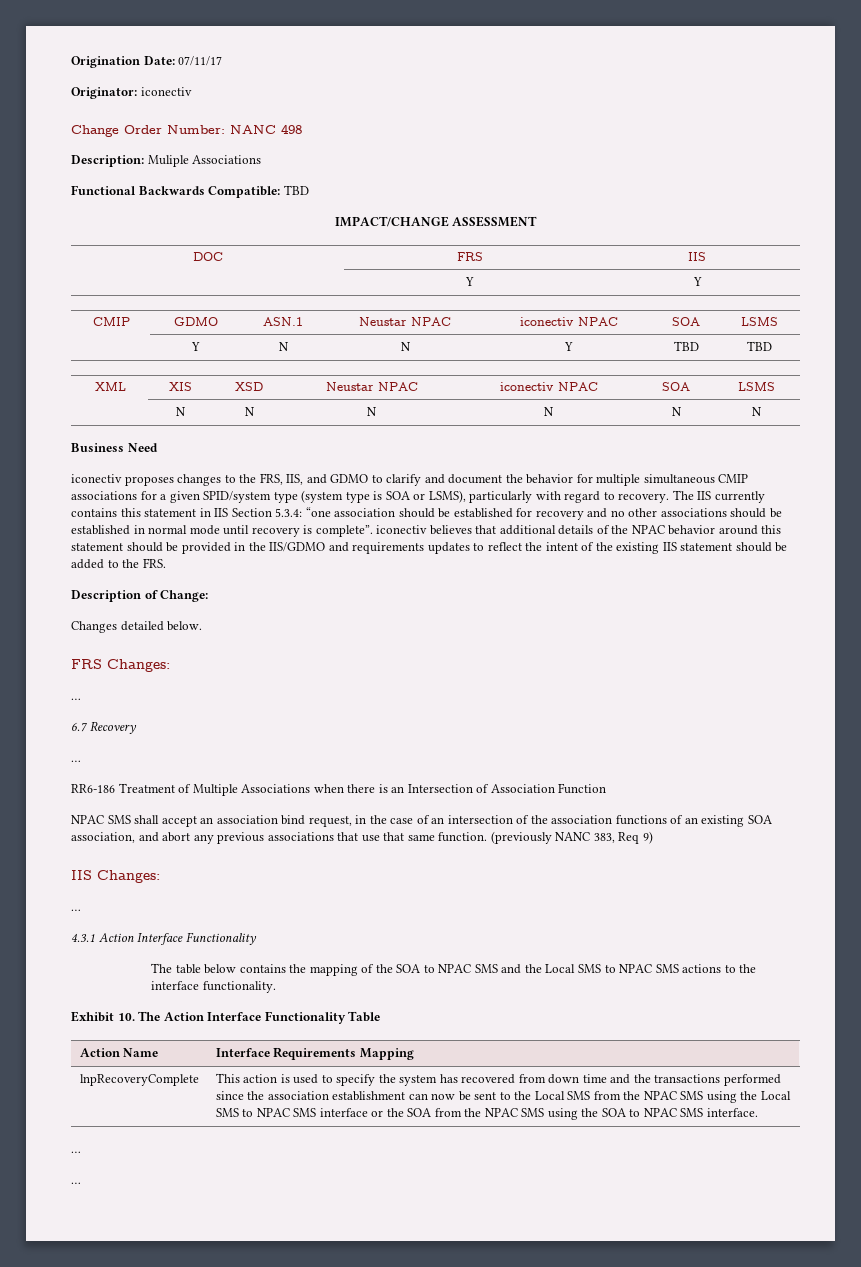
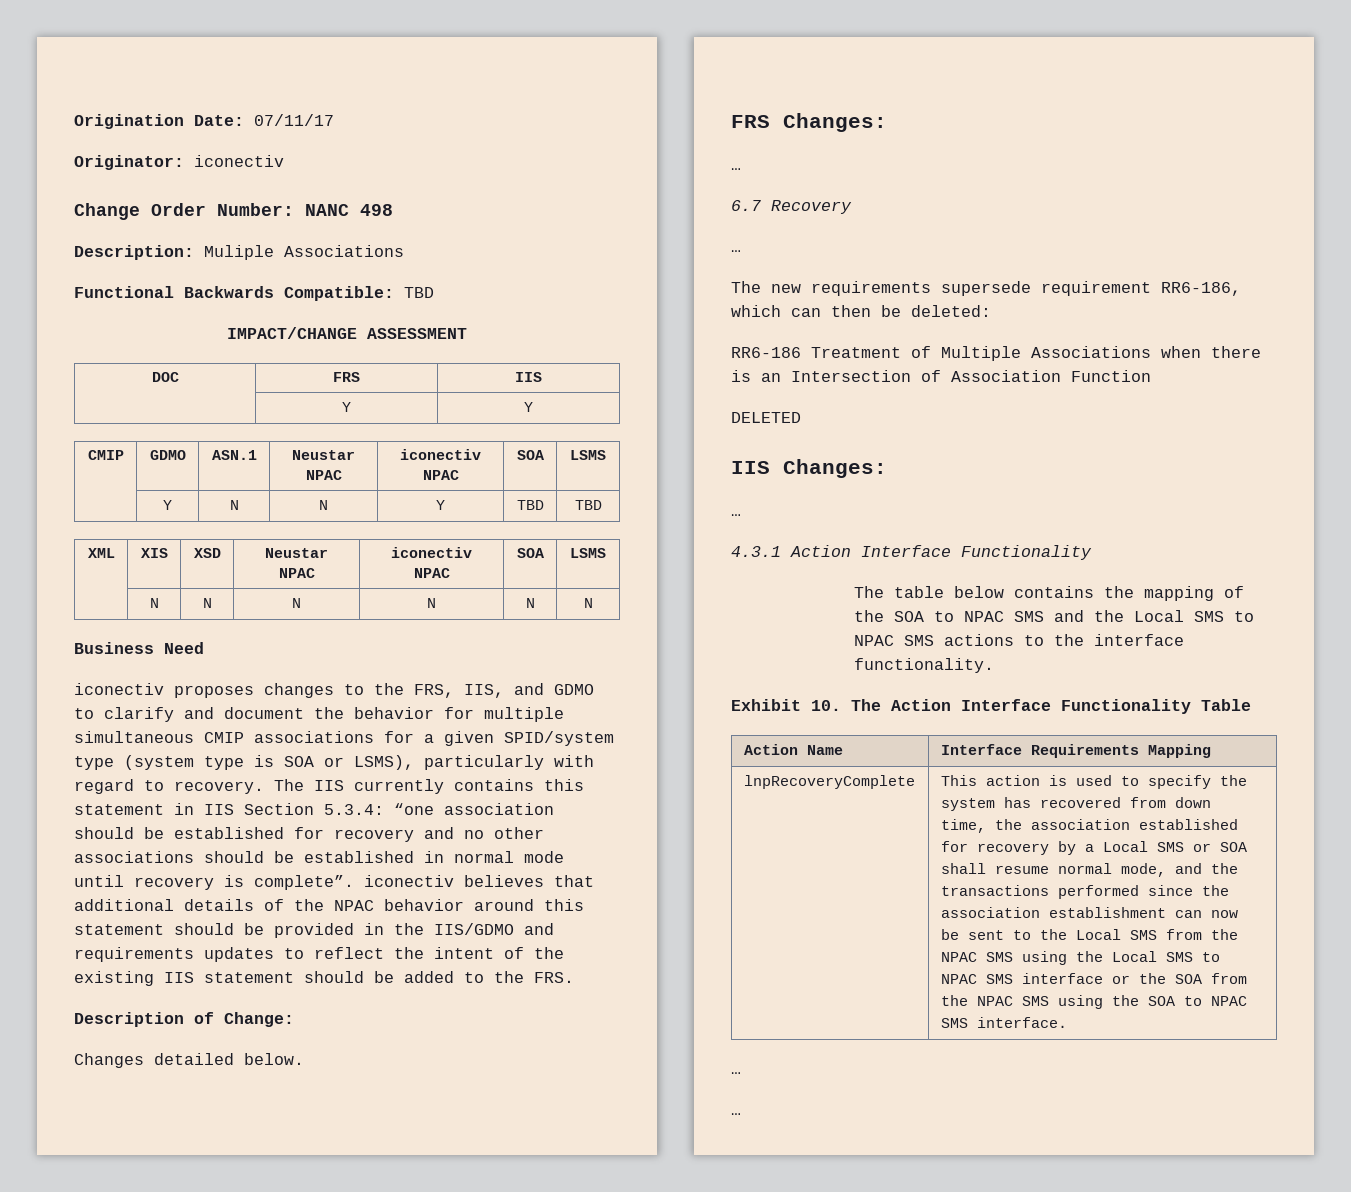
(81, 761) none -> [731,281,1241,296] [731,305,991,317] // The new requirements supersede requirement RR6-186, which can then be deleted:
[71,815,772,827] [71,831,653,844] NPAC SMS shall accept an association bind request, in the case of an intersection of the association functions of an existing SOA association, and abort any previous associations that use that same function. (previously NANC 383, Req 9) -> [731,412,801,423] DELETED
[582,1074,607,1083] time -> [940,819,1238,833] [940,841,1247,855] [940,863,1166,877] time, the association established for recovery by a Local SMS or SOA shall resume normal mode,

